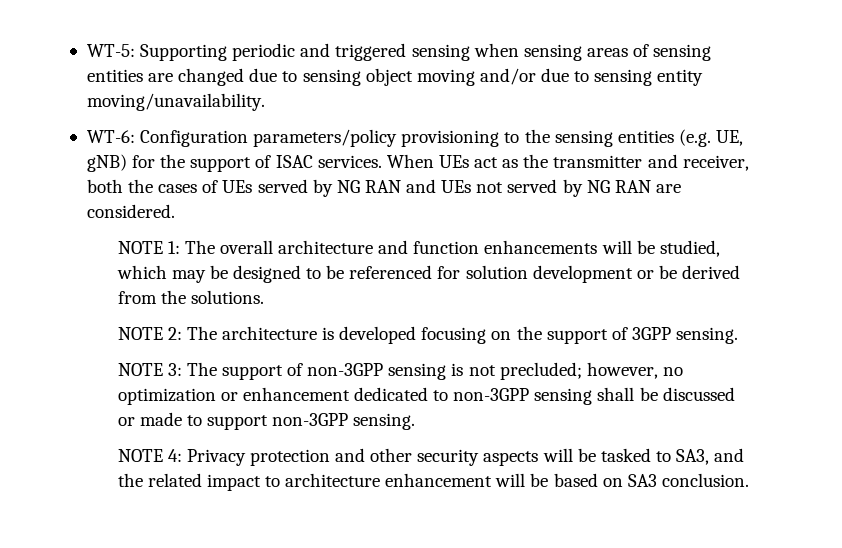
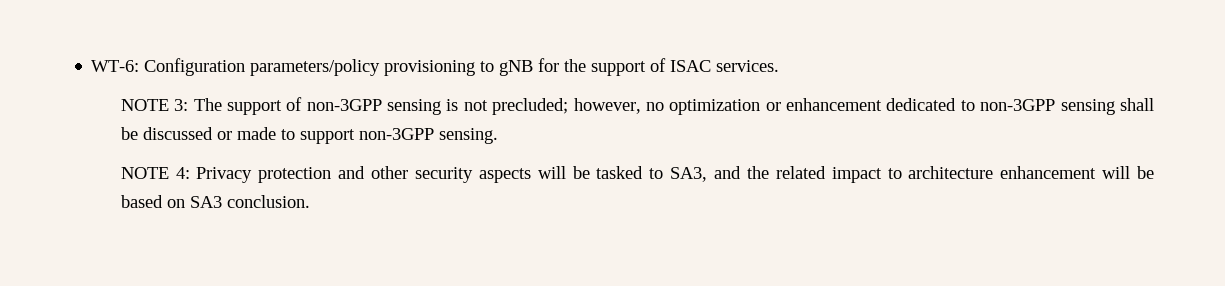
[86,43,712,61] [86,68,704,86] [86,93,265,111] WT-5: Supporting periodic and triggered sensing when sensing areas of sensing entities are changed due to sensing object moving and/or due to sensing entity moving/unavailability. // -> (91, 66) none
[524,129,744,147] [86,154,127,172] the sensing entities (e.g. UE, gNB) -> [499,60,534,76] gNB
[386,154,749,171] [86,179,681,197] [86,204,175,218] [117,240,720,257] [116,265,741,283] [117,290,264,304] [117,326,739,344] When UEs act as the transmitter and receiver, both the cases of UEs served by NG RAN and UEs not served by NG RAN are considered. // NOTE 1: The overall architecture and function enhancements will be studied, which may be designed to be referenced for solution development or be derived from the solutions. // NOTE 2: The architecture is developed focusing on the support of 3GPP sensing. -> (780, 66) none

